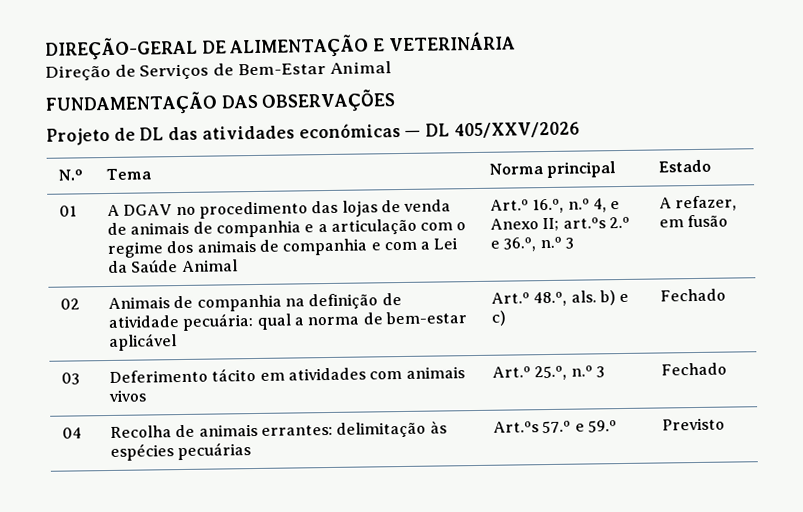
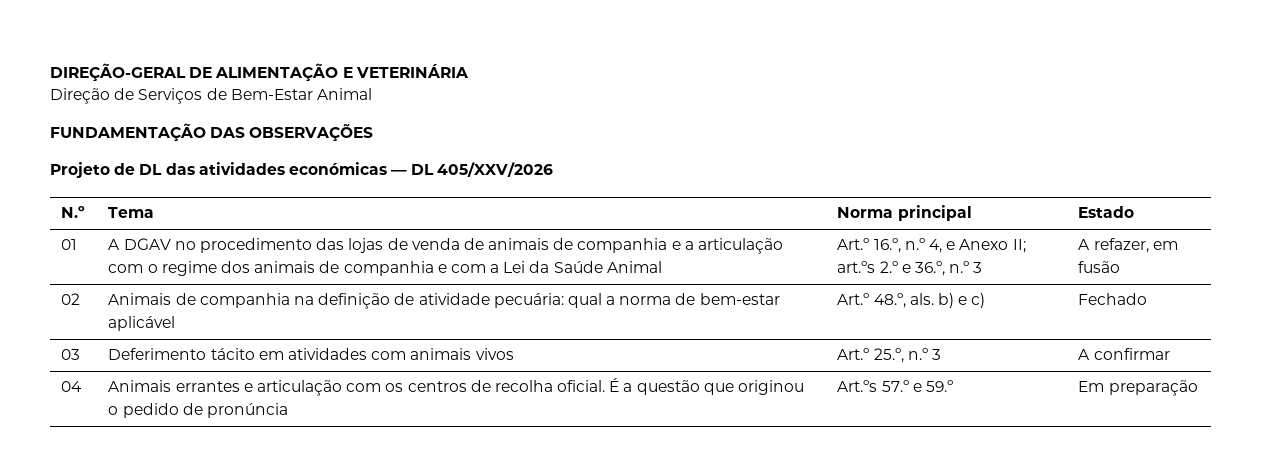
[660,362,727,376] Fechado -> [1078,348,1170,360] A confirmar
[109,420,447,438] [109,442,252,461] Recolha de animais errantes: delimitação às espécies pecuárias -> [108,378,805,396] [108,403,288,418] Animais errantes e articulação com os centros de recolha oficial. É a questão que originou o pedido de pronúncia
[661,417,725,431] Previsto -> [1078,380,1198,396] Em preparação

